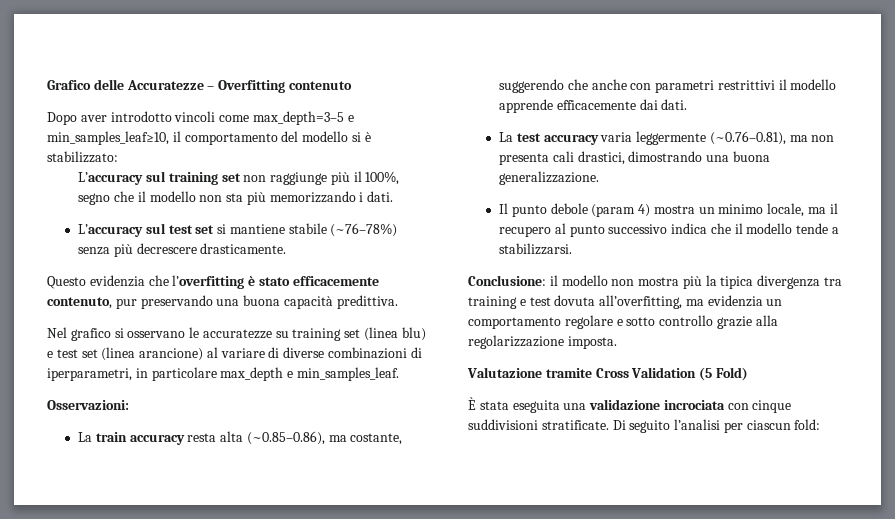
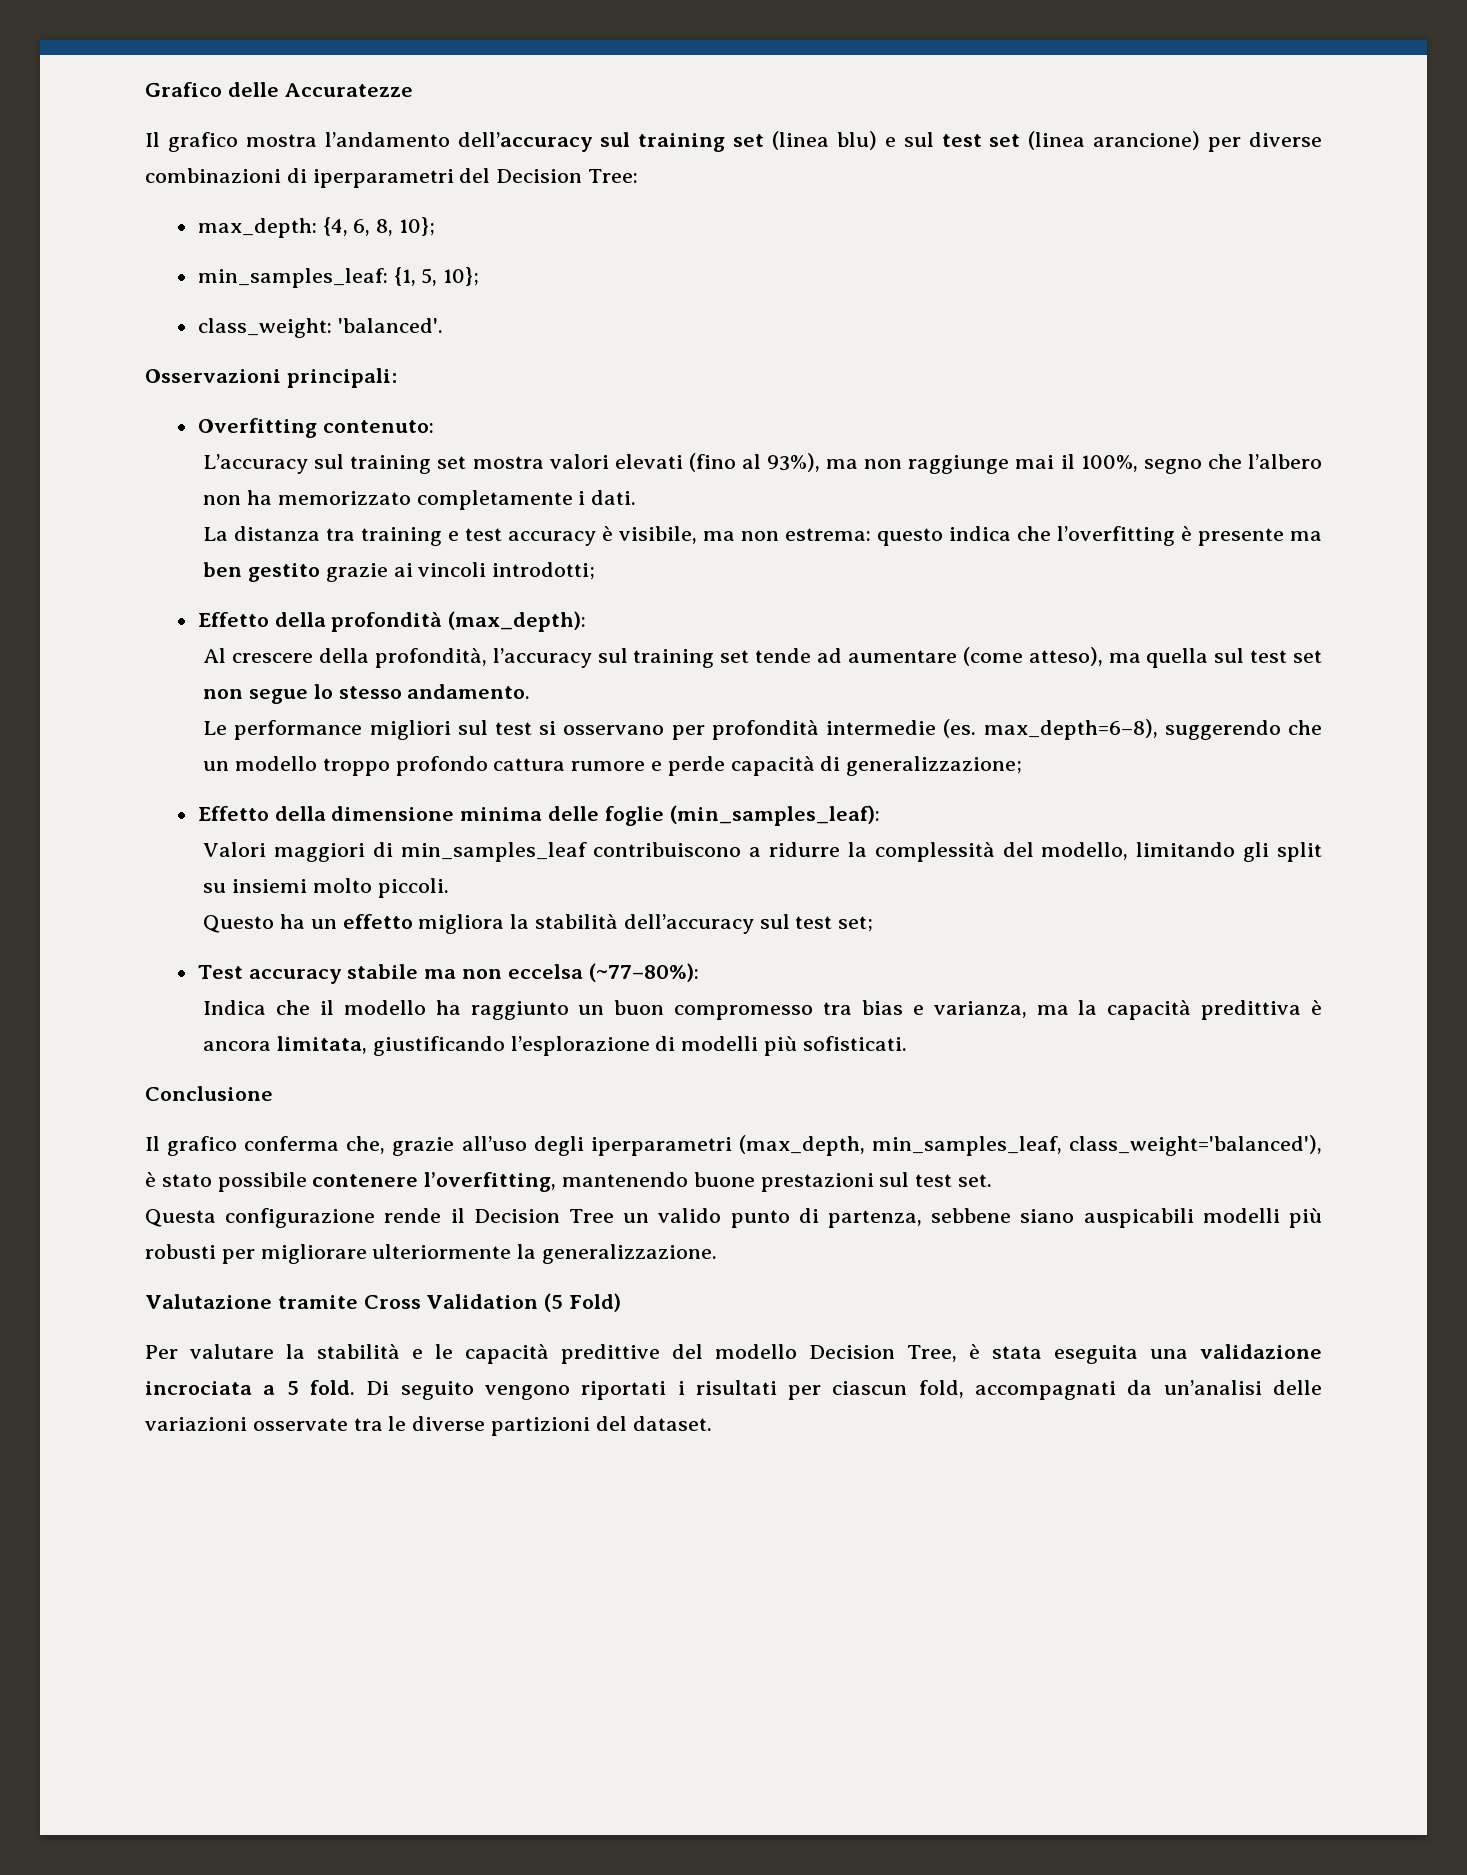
[207,80,352,93] [47,111,354,125] [47,131,371,145] [47,151,118,163] [78,171,241,185] – Overfitting contenuto // Dopo aver introdotto vincoli come max_depth=3–5 e min_samples_leaf≥10, il comportamento del modello si è stabilizzato: // L’accuracy sul training set -> [145,131,1322,152] [145,168,639,188] [197,217,435,238] [197,267,480,288] [197,318,443,338] [145,368,397,388] [197,418,434,438] [203,453,859,474] // Il grafico mostra l’andamento dell’accuracy sul training set (linea blu) e sul test set (linea arancione) per diverse combinazioni di iperparametri del Decision Tree: // max_depth: {4, 6, 8, 10}; // min_samples_leaf: {1, 5, 10}; // class_weight: 'balanced'. // Osservazioni principali: // Overfitting contenuto: // L’accuracy sul training set mostra valori elevati (fino al 93%), ma
[330,172,350,185] più -> [1015,455,1055,469] mai
[137,191,394,205] [77,223,398,237] [77,243,287,257] [47,275,379,289] [47,295,398,309] [47,327,426,341] [47,347,422,361] [47,367,399,381] [47,400,129,410] [77,431,403,445] [498,79,837,93] [498,99,688,113] [498,131,835,145] [498,151,770,165] [498,171,599,185] [498,203,838,217] [498,223,840,237] [498,243,572,255] [468,275,843,289] [468,295,783,309] [468,315,778,329] [468,335,617,349] il modello non sta più memorizzando i dati. // L’accuracy sul test set si mantiene stabile (~76–78%) senza più decrescere drasticamente. // Questo evidenzia che l’overfitting è stato efficacemente contenuto, pur preservando una buona capacità predittiva. // Nel grafico si osservano le accuratezze su training set (linea blu) e test set (linea arancione) al variare di diverse combinazioni di iperparametri, in particolare max_depth e min_samples_leaf. // Osservazioni: // La train accuracy resta alta (~0.85–0.86), ma costante, suggerendo che anche con parametri restrittivi il modello apprende efficacemente dai dati. // La test accuracy varia leggermente (~0.76–0.81), ma non presenta cali drastici, dimostrando una buona generalizzazione. // Il punto debole (param 4) mostra un minimo locale, ma il recupero al punto successivo indica che il modello tende a stabilizzarsi. // Conclusione: il modello non mostra più la tipica divergenza tra training e test dovuta all’overfitting, ma evidenzia un comportamento regolare e sotto controllo grazie alla regolarizzazione imposta. -> [1247,454,1322,469] [203,490,637,510] [203,526,1322,546] [203,562,596,582] [197,611,587,632] [203,647,1322,668] [203,684,531,704] [203,719,1322,740] [203,756,1023,776] [197,805,880,826] [203,842,1322,862] [203,878,449,898] [203,914,874,934] [197,963,699,984] [203,1000,1322,1020] [203,1036,907,1056] [145,1086,273,1101] [145,1135,1322,1156] [145,1172,993,1192] [145,1208,1322,1228] [145,1244,718,1264] l’albero non ha memorizzato completamente i dati. // La distanza tra training e test accuracy è visibile, ma non estrema: questo indica che l’overfitting è presente ma ben gestito grazie ai vincoli introdotti; // Effetto della profondità (max_depth): // Al crescere della profondità, l’accuracy sul training set tende ad aumentare (come atteso), ma quella sul test set non segue lo stesso andamento. // Le performance migliori sul test si osservano per profondità intermedie (es. max_depth=6–8), suggerendo che un modello troppo profondo cattura rumore e perde capacità di generalizzazione; // Effetto della dimensione minima delle foglie (min_samples_leaf): // Valori maggiori di min_samples_leaf contribuiscono a ridurre la complessità del modello, limitando gli split su insiemi molto piccoli. // Questo ha un effetto migliora la stabilità dell’accuracy sul test set; // Test accuracy stabile ma non eccelsa (~77–80%): // Indica che il modello ha raggiunto un buon compromesso tra bias e varianza, ma la capacità predittiva è ancora limitata, giustificando l’esplorazione di modelli più sofisticati. // Conclusione // Il grafico conferma che, grazie all’uso degli iperparametri (max_depth, min_samples_leaf, class_weight='balanced'), è stato possibile contenere l’overfitting, mantenendo buone prestazioni sul test set. // Questa configurazione rende il Decision Tree un valido punto di partenza, sebbene siano auspicabili modelli più robusti per migliorare ulteriormente la generalizzazione.
[468,397,476,410] È -> [145,1344,980,1364] Per valutare la stabilità e le capacità predittive del modello Decision Tree, è
[727,400,792,413] [468,419,821,433] con cinque suddivisioni stratificate. Di seguito l’analisi per ciascun fold: -> [263,1380,1322,1400] [145,1416,712,1436] a 5 fold. Di seguito vengono riportati i risultati per ciascun fold, accompagnati da un’analisi delle variazioni osservate tra le diverse partizioni del dataset.

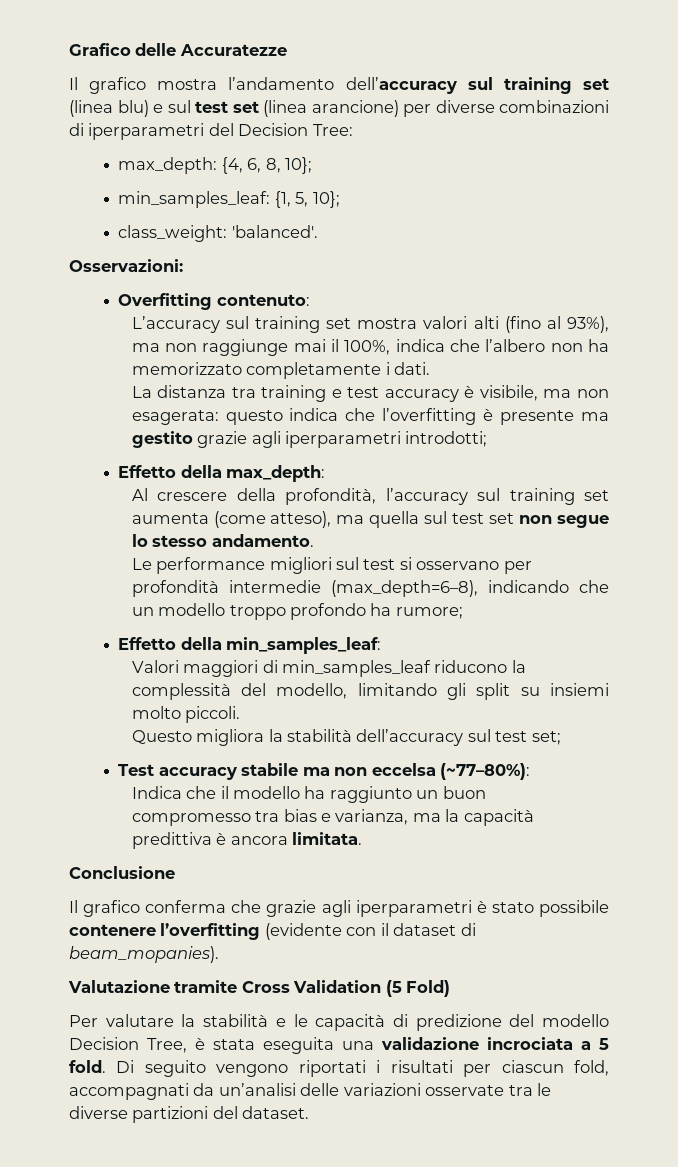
[145,368,397,388] Osservazioni principali: -> [69,259,183,272] Osservazioni:
[614,454,683,469] elevati -> [473,316,499,329] alti
[1143,459,1202,474] segno -> [395,339,445,352] indica
[785,528,872,541] estrema: -> [131,410,219,425] esagerata:
[203,562,243,577] ben -> (609, 416) none
[393,562,487,577] ai vincoli -> [251,431,401,448] agli iperparametri
[331,611,587,632] profondità (max_depth): -> [226,465,326,482] max_depth:
[755,648,957,663] tende ad aumentare -> [131,513,209,524] aumenta
[943,719,1281,740] (es. max_depth=6–8), suggerendo -> [330,580,569,597] (max_depth=6–8), indicando
[493,756,1023,776] [197,805,880,826] cattura rumore e perde capacità di generalizzazione; // Effetto della dimensione minima delle foglie (min_samples_leaf): -> [370,603,463,619] [118,637,382,654] ha rumore; // Effetto della min_samples_leaf:
[593,842,841,857] contribuiscono a ridurre -> [434,660,508,673] riducono
[279,914,413,929] ha un effetto -> (192, 737) none
[276,1036,907,1056] [145,1086,273,1101] [145,1135,1322,1156] [145,1172,993,1192] [145,1208,1322,1228] [145,1244,718,1264] limitata, giustificando l’esplorazione di modelli più sofisticati. // Conclusione // Il grafico conferma che, grazie all’uso degli iperparametri (max_depth, min_samples_leaf, class_weight='balanced'), è stato possibile contenere l’overfitting, mantenendo buone prestazioni sul test set. // Questa configurazione rende il Decision Tree un valido punto di partenza, sebbene siano auspicabili modelli più robusti per migliorare ulteriormente la generalizzazione. -> [291,832,362,845] [69,866,175,879] [69,900,609,917] [69,923,476,940] [69,946,219,963] limitata. // Conclusione // Il grafico conferma che grazie agli iperparametri è stato possibile contenere l’overfitting (evidente con il dataset di beam_mopanies).
[561,1344,661,1364] predittive -> [392,1014,502,1031] di predizione

